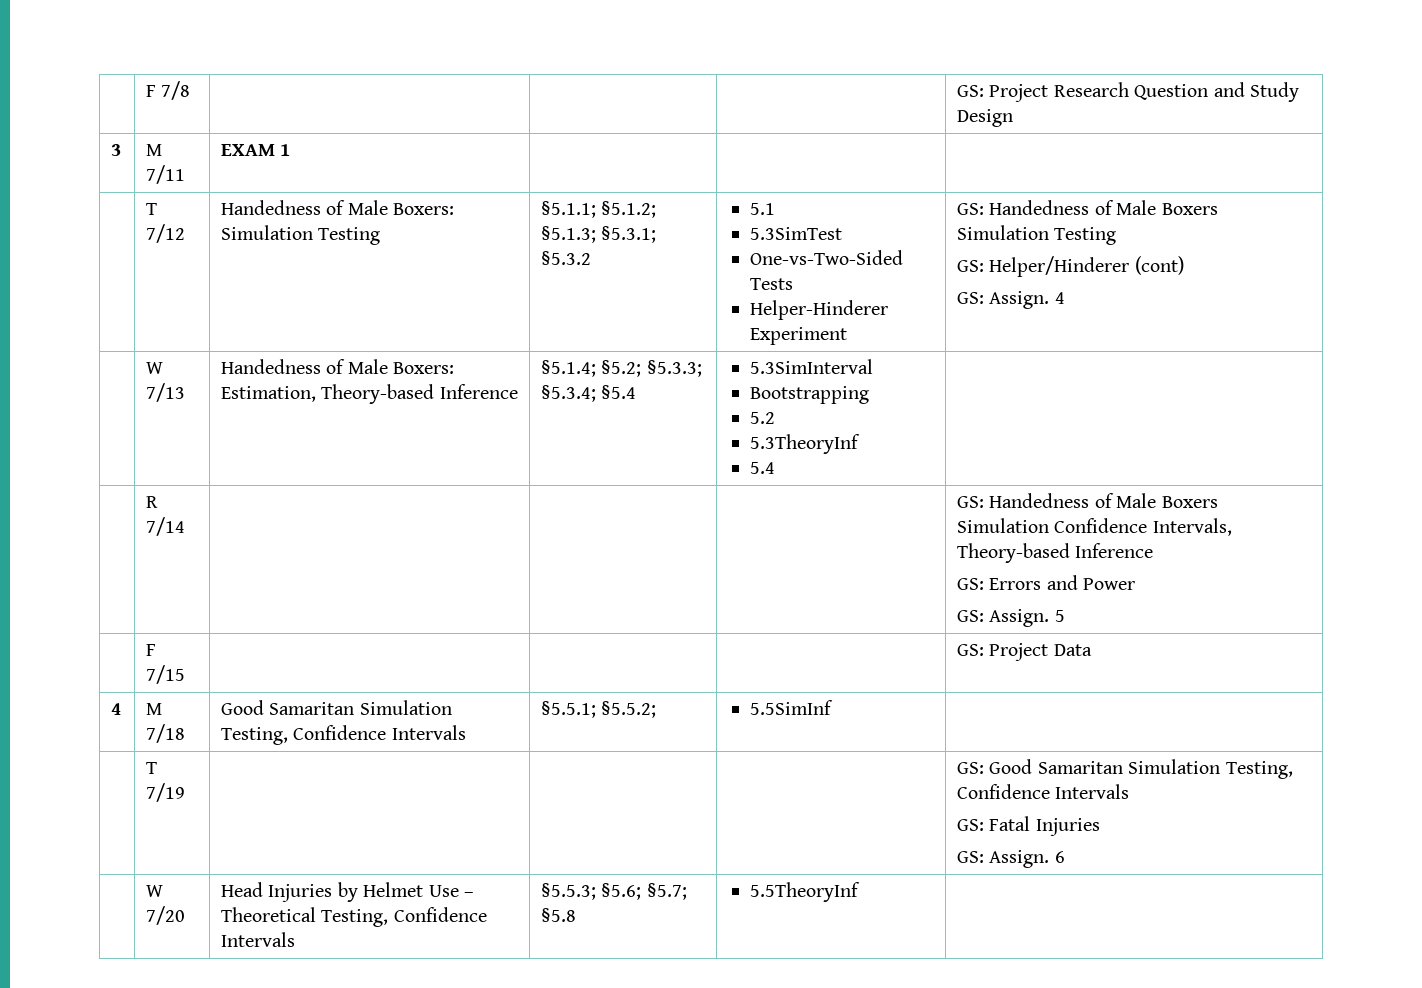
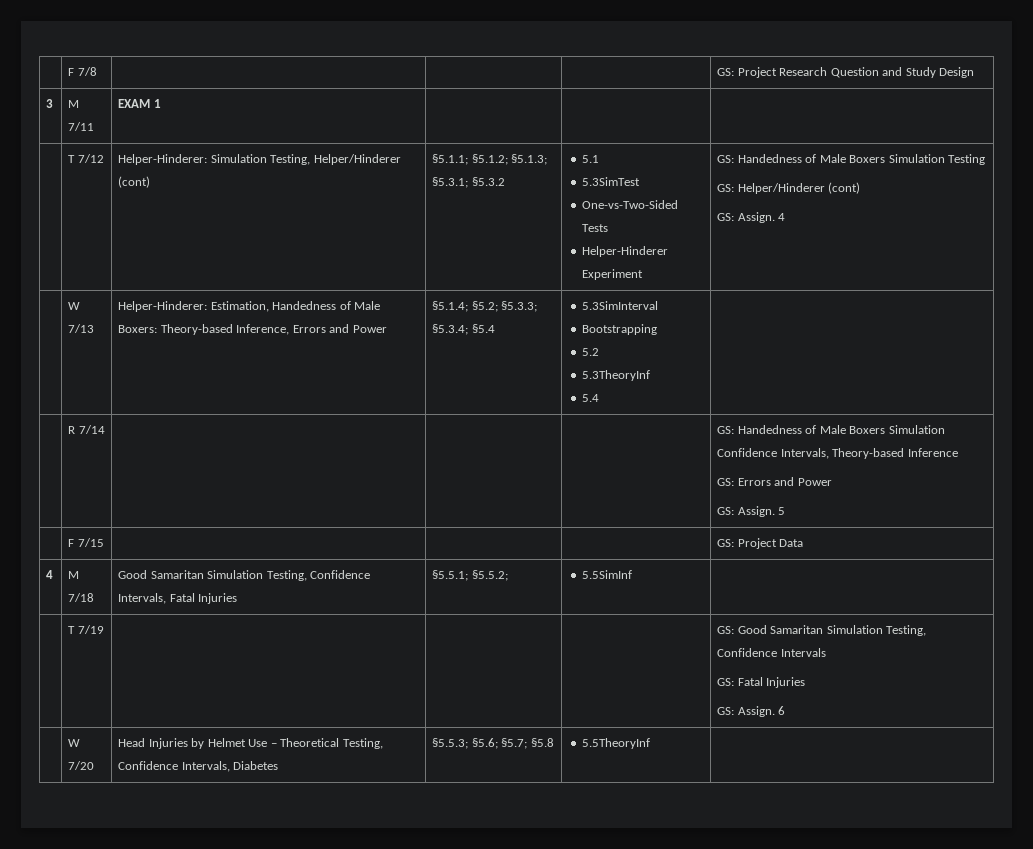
[221,200,455,215] [221,225,381,245] Handedness of Male Boxers: Simulation Testing -> [118,154,401,165] [118,176,151,188] Helper-Hinderer: Simulation Testing, Helper/Hinderer (cont)
[221,359,455,374] [221,384,518,404] Handedness of Male Boxers: Estimation, Theory-based Inference -> [118,301,381,312] [118,324,387,335] Helper-Hinderer: Estimation, Handedness of Male Boxers: Theory-based Inference, Errors and Power
[391,725,466,740] Intervals -> [118,593,238,604] Intervals, Fatal Injuries
[221,932,296,947] Intervals -> [181,761,279,772] Intervals, Diabetes

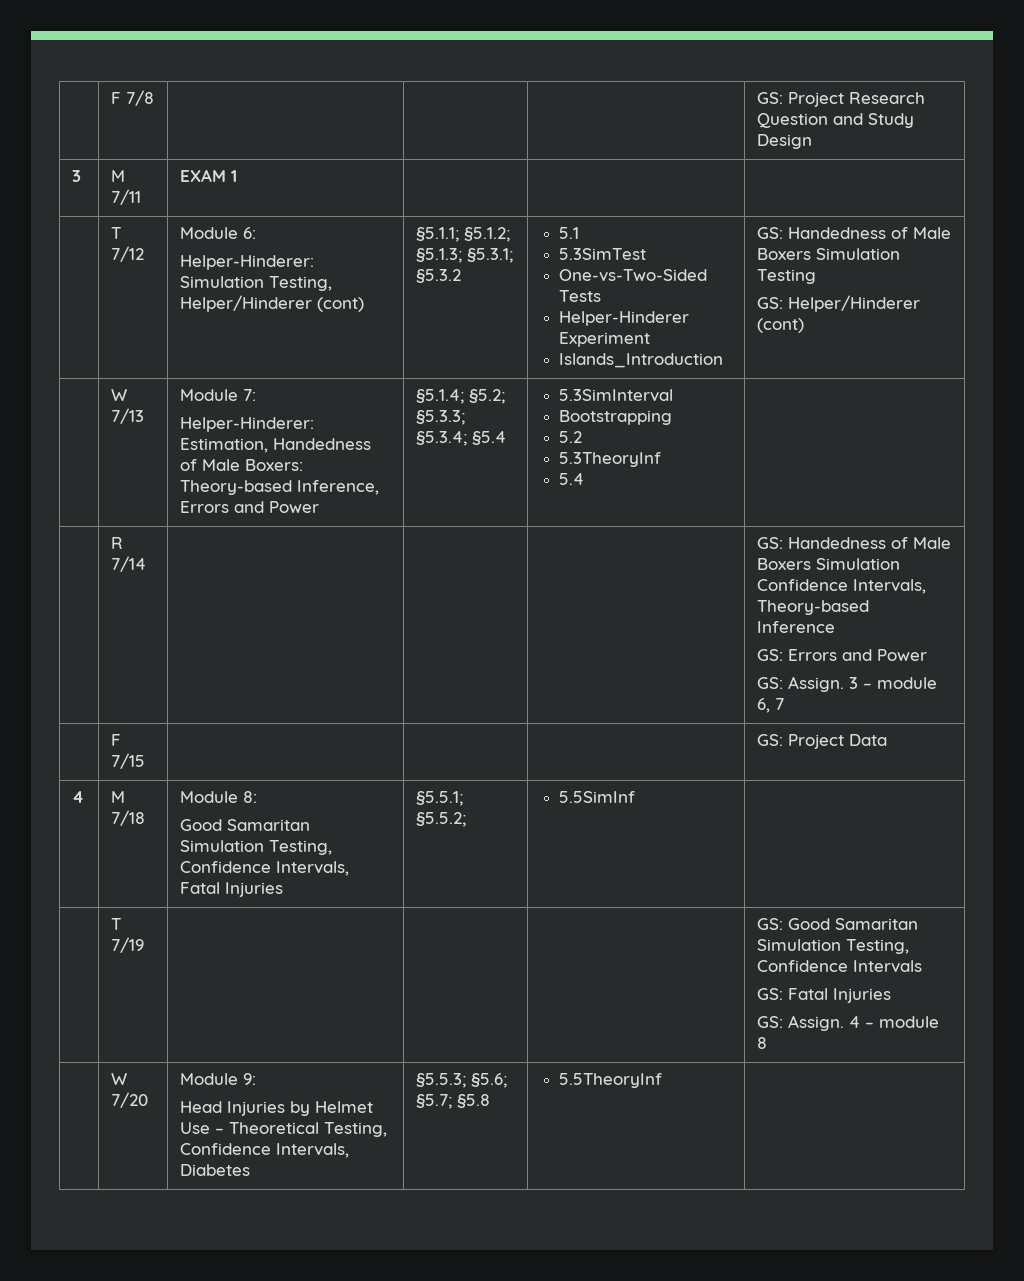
(104, 158) none -> [180,227,257,239] Module 6: //
(644, 274) none -> [559,353,724,368] // Islands_Introduction
[717,212,786,223] // GS: Assign. 4 -> (805, 325) none
(95, 328) none -> [180,389,257,401] Module 7: //
[778,507,786,515] 5 -> [849,677,938,689] [757,698,785,713] 3 – module 6, 7
(95, 597) none -> [180,791,258,803] Module 8: //
[778,706,786,715] 6 -> [849,1016,940,1028] [757,1037,768,1049] 4 – module 8
(95, 765) none -> [180,1073,257,1085] Module 9: //

